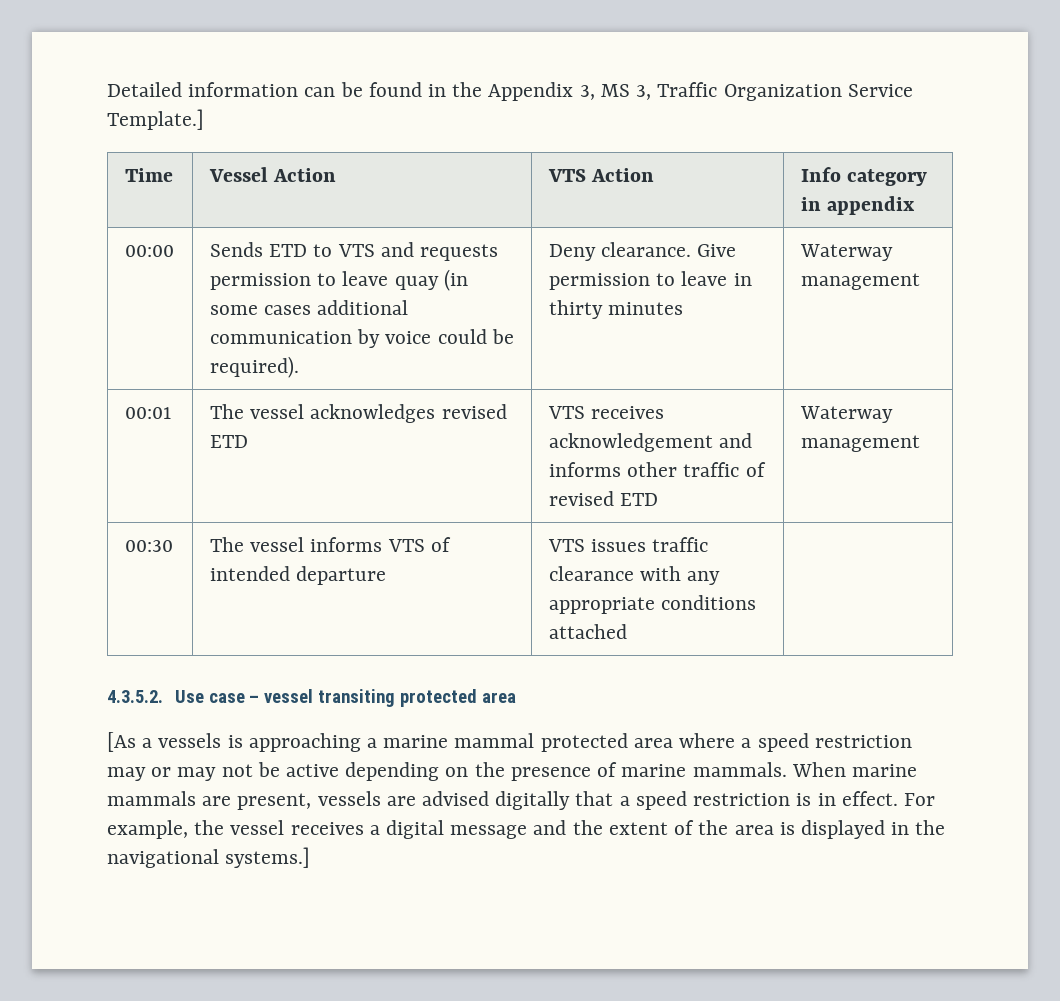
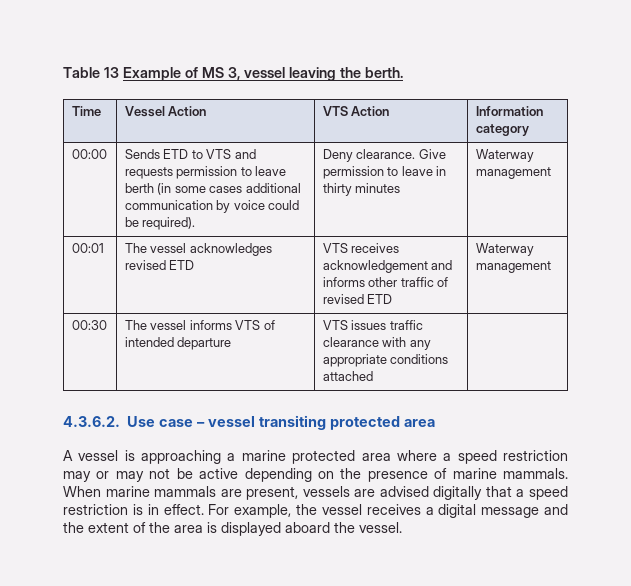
[107,82,913,101] [107,109,204,130] Detailed information can be found in the Appendix 3, MS 3, Traffic Organization Service Template.] -> [63,67,403,81] Table 13 Example of MS 3, vessel leaving the berth.
[800,167,841,182] Info -> [475,106,543,116] Information
[800,196,916,215] in appendix -> (529, 130) none
[394,276,439,290] quay -> [124,183,154,193] berth
[107,690,163,703] 4.3.5.2. -> [63,416,120,427] 4.3.6.2.
[107,732,222,752] [As a vessels -> [63,450,119,461] A vessel
[454,733,535,748] mammal -> (286, 455) none
[891,820,946,835] [107,847,311,868] in the navigational systems.] -> [285,522,402,533] aboard the vessel.

